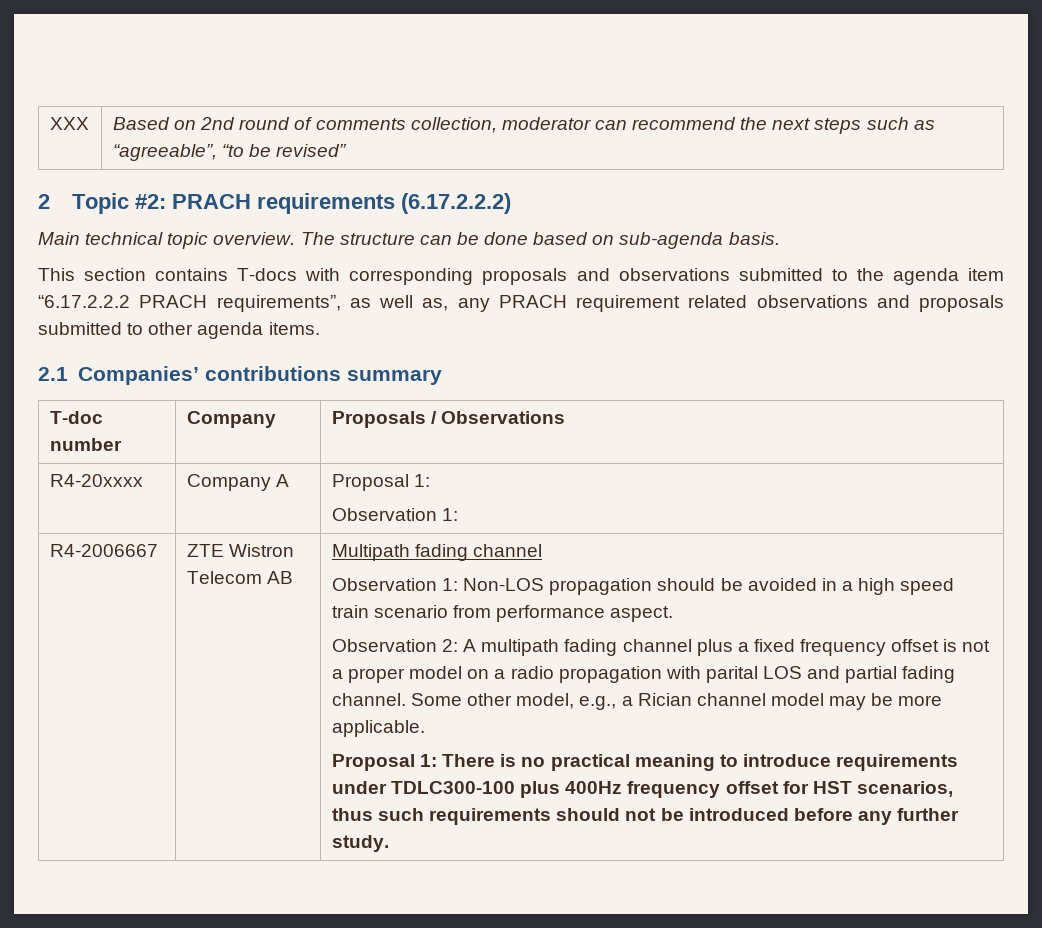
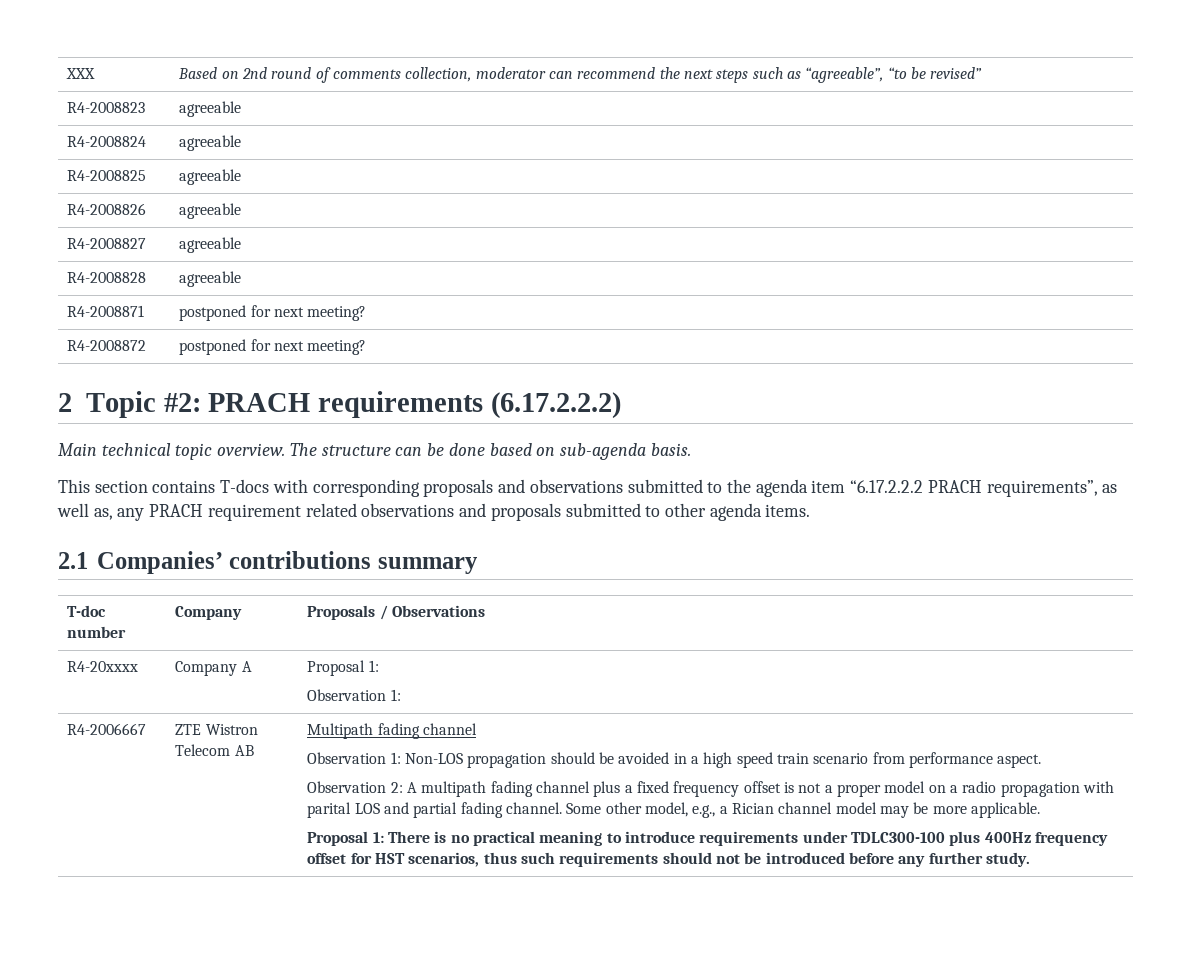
(348, 150) none -> [67,102,146,113] [179,101,242,117] [67,136,147,147] [179,135,242,151] [67,170,147,181] [179,169,242,185] [67,203,147,215] [179,203,242,219] [67,238,147,249] [179,237,242,253] [67,272,147,283] [179,271,242,287] [67,305,145,317] [179,305,367,321] [67,340,147,351] [179,339,367,355] // R4-2008823 | agreeable // R4-2008824 | agreeable // R4-2008825 | agreeable // R4-2008826 | agreeable // R4-2008827 | agreeable // R4-2008828 | agreeable // R4-2008871 | postponed for next meeting? // R4-2008872 | postponed for next meeting?

